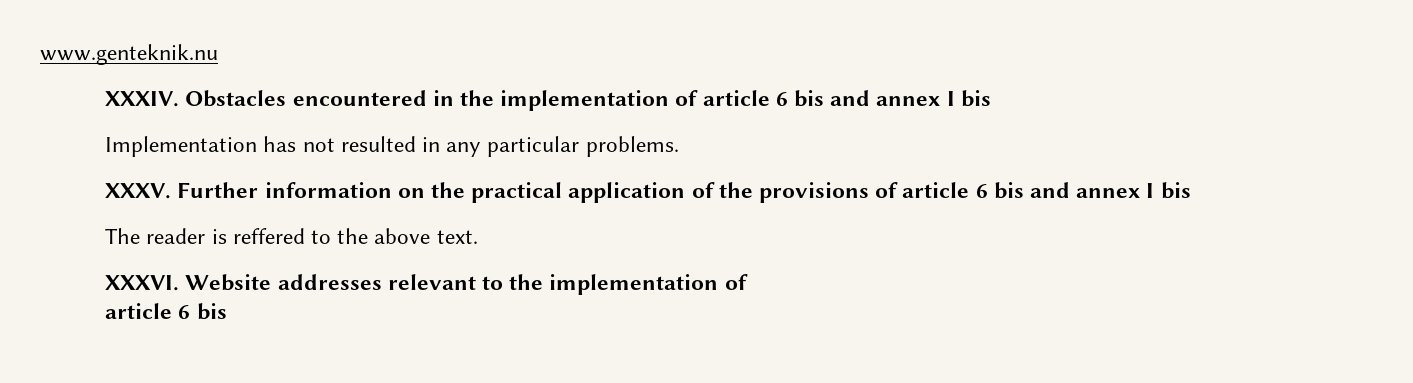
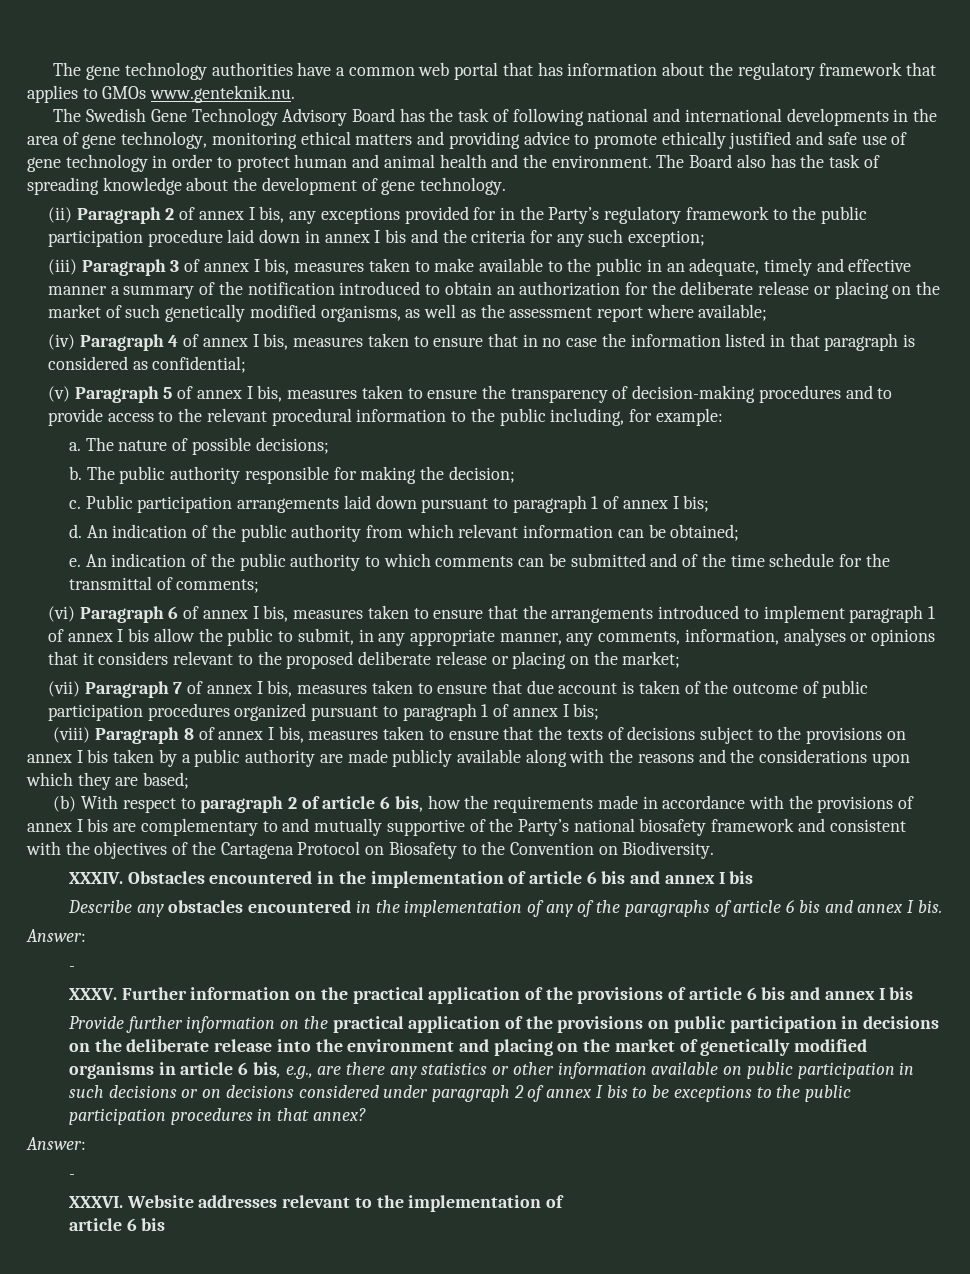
[40,44,218,65] www.genteknik.nu -> [53,62,936,80] [27,85,296,103] [53,108,937,126] [27,131,908,149] [27,154,880,172] [27,177,507,195] [47,206,868,224] [47,229,706,247] [47,258,912,276] [47,281,941,299] [47,304,768,322] [47,333,916,351] [47,356,247,373] [47,385,893,403] [47,408,723,426] [68,437,329,455] [68,466,515,484] [68,495,710,513] [68,524,740,542] [68,553,890,571] [68,576,260,593] [47,605,936,623] [47,628,936,646] [47,651,681,669] [47,680,869,698] [47,703,600,721] [53,726,906,744] [27,749,910,767] [26,772,190,790] [53,795,915,813] [27,818,906,836] [26,841,715,859] The gene technology authorities have a common web portal that has information about the regulatory framework that applies to GMOs www.genteknik.nu. // The Swedish Gene Technology Advisory Board has the task of following national and international developments in the area of gene technology, monitoring ethical matters and providing advice to promote ethically justified and safe use of gene technology in order to protect human and animal health and the environment. The Board also has the task of spreading knowledge about the development of gene technology. // (ii) Paragraph 2 of annex I bis, any exceptions provided for in the Party’s regulatory framework to the public participation procedure laid down in annex I bis and the criteria for any such exception; // (iii) Paragraph 3 of annex I bis, measures taken to make available to the public in an adequate, timely and effective manner a summary of the notification introduced to obtain an authorization for the deliberate release or placing on the market of such genetically modified organisms, as well as the assessment report where available; // (iv) Paragraph 4 of annex I bis, measures taken to ensure that in no case the information listed in that paragraph is considered as confidential; // (v) Paragraph 5 of annex I bis, measures taken to ensure the transparency of decision-making procedures and to provide access to the relevant procedural information to the public including, for example: // a. The nature of possible decisions; // b. The public authority responsible for making the decision; // c. Public participation arrangements laid down pursuant to paragraph 1 of annex I bis; // d. An indication of the public authority from which relevant information can be obtained; // e. An indication of the public authority to which comments can be submitted and of the time schedule for the transmittal of comments; // (vi) Paragraph 6 of annex I bis, measures taken to ensure that the arrangements introduced to implement paragraph 1 of annex I bis allow the public to submit, in any appropriate manner, any comments, information, analyses or opinions that it considers relevant to the proposed deliberate release or placing on the market; // (vii) Paragraph 7 of annex I bis, measures taken to ensure that due account is taken of the outcome of public participation procedures organized pursuant to paragraph 1 of annex I bis; // (viii) Paragraph 8 of annex I bis, measures taken to ensure that the texts of decisions subject to the provisions on annex I bis taken by a public authority are made publicly available along with the reasons and the considerations upon which they are based; // (b) With respect to paragraph 2 of article 6 bis, how the requirements made in accordance with the provisions of annex I bis are complementary to and mutually supportive of the Party’s national biosafety framework and consistent with the objectives of the Cartagena Protocol on Biosafety to the Convention on Biodiversity.
[105,136,679,157] Implementation has not resulted in any particular problems. -> [67,900,942,917] [26,929,86,942] [68,966,75,971] Describe any obstacles encountered in the implementation of any of the paragraphs of article 6 bis and annex I bis. // Answer: // -
[105,228,478,244] The reader is reffered to the above text. -> [68,1016,940,1033] [68,1039,868,1056] [68,1062,915,1079] [68,1085,851,1102] [68,1108,366,1125] [26,1137,86,1150] [68,1174,75,1179] Provide further information on the practical application of the provisions on public participation in decisions on the deliberate release into the environment and placing on the market of genetically modified organisms in article 6 bis, e.g., are there any statistics or other information available on public participation in such decisions or on decisions considered under paragraph 2 of annex I bis to be exceptions to the public participation procedures in that annex? // Answer: // -

